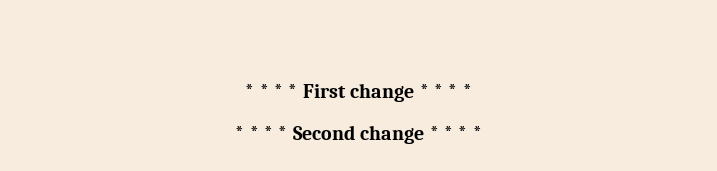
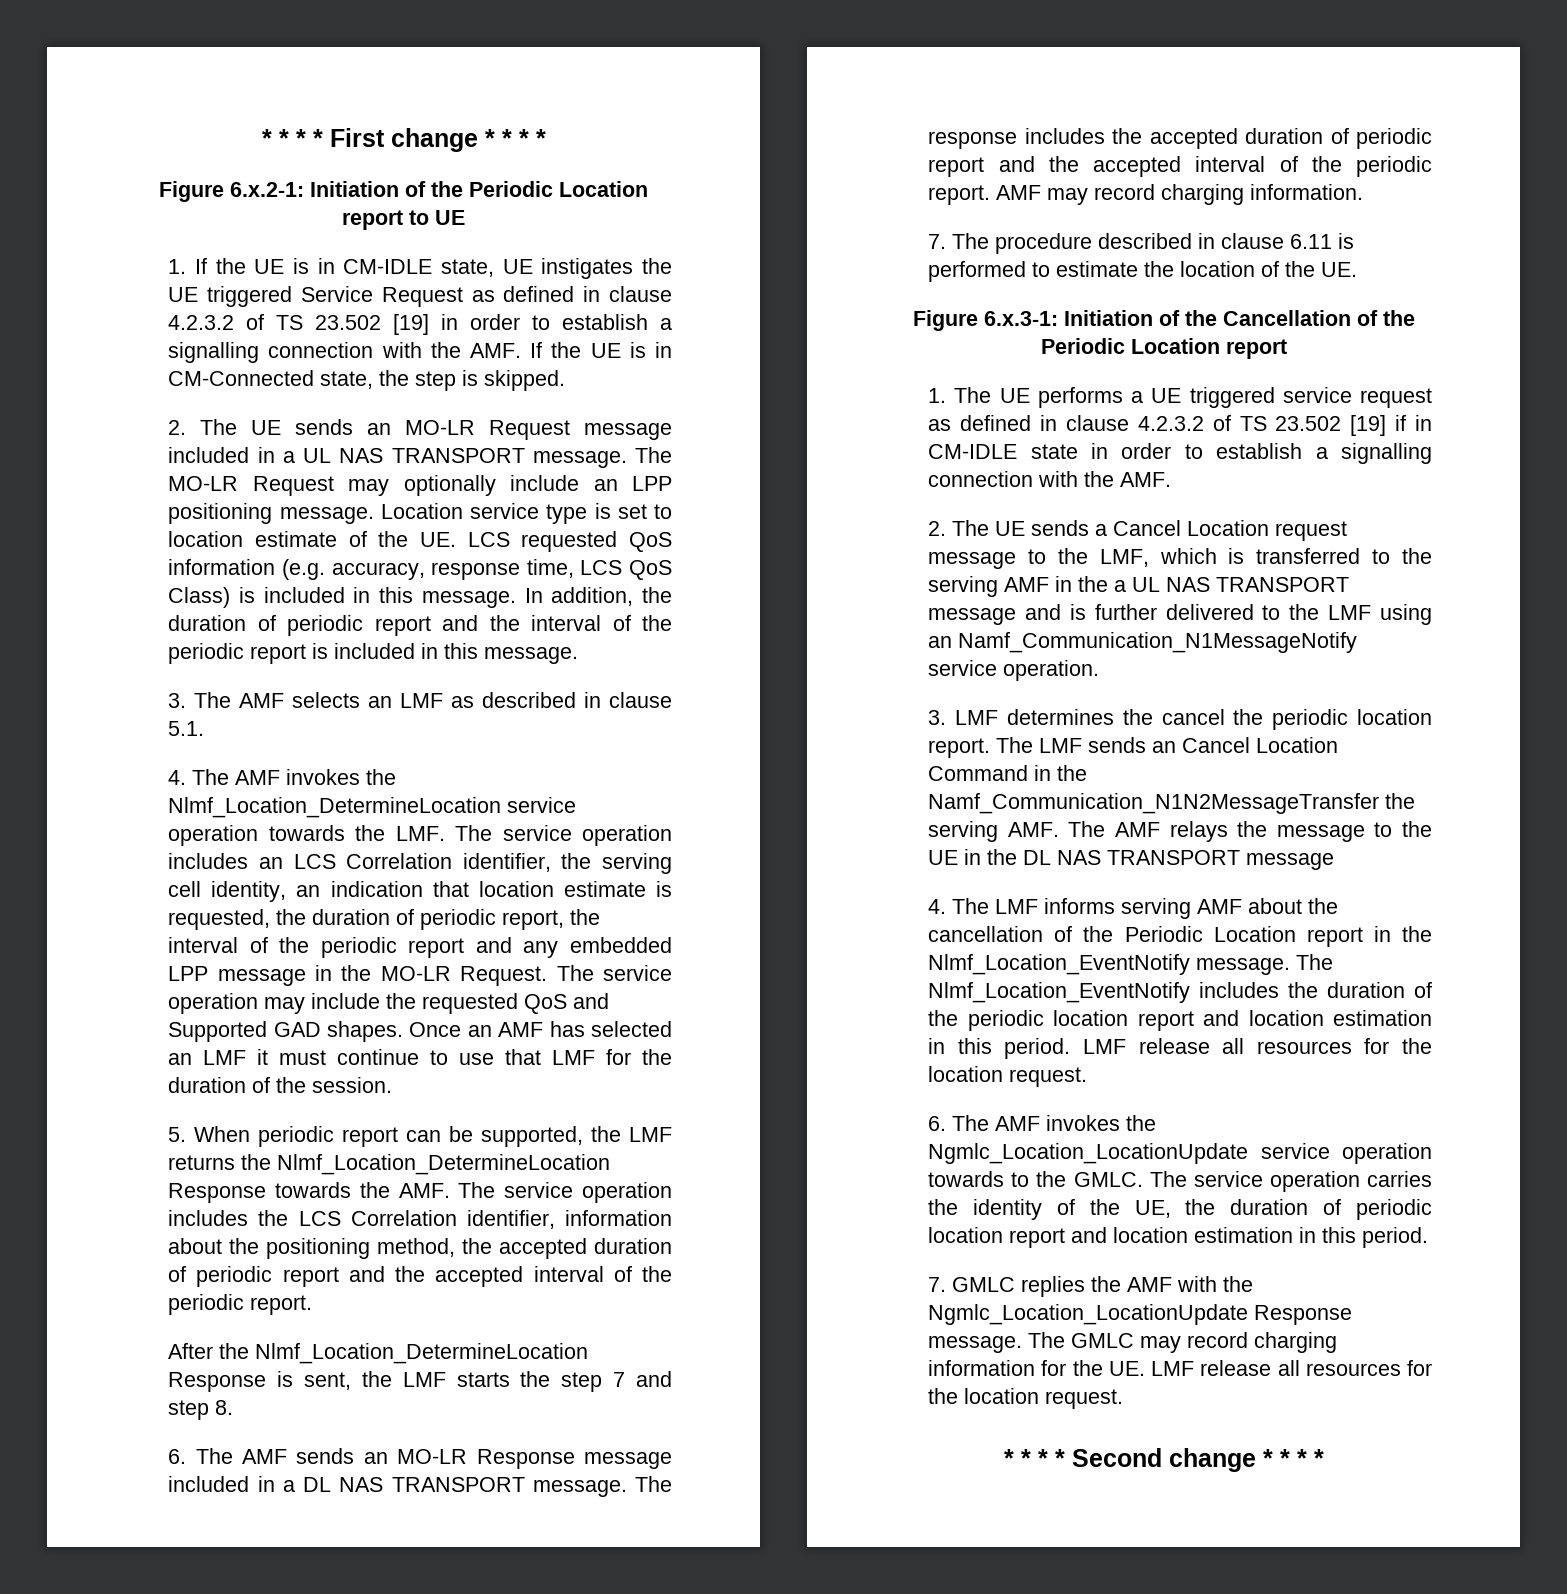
(472, 91) none -> [159,181,648,202] [342,210,465,230] [168,258,672,279] [168,286,672,307] [168,314,672,335] [168,342,673,363] [168,370,566,391] [168,419,672,440] [168,447,672,468] [168,475,672,496] [168,503,672,524] [168,531,673,552] [168,559,672,580] [168,587,672,608] [168,615,672,636] [168,643,579,664] [168,692,672,708] [168,721,205,736] [168,769,397,785] [168,797,577,818] [168,825,672,846] [168,853,672,874] [168,881,672,902] [168,909,601,930] [168,937,672,958] [168,965,672,986] [168,993,610,1014] [168,1021,672,1042] [168,1049,672,1065] [168,1077,393,1093] [168,1126,672,1147] [168,1154,611,1175] [168,1182,672,1203] [168,1210,672,1229] [168,1238,672,1259] [168,1266,672,1287] [168,1294,313,1315] [168,1343,589,1364] [168,1371,672,1392] [168,1400,234,1420] [168,1448,672,1469] [168,1476,672,1497] [928,128,1432,149] [928,156,1432,177] [928,184,1364,205] [928,233,1355,254] [928,261,1358,282] [912,310,1415,331] [1040,338,1287,359] [928,387,1432,408] [928,415,1432,436] [928,443,1432,464] [928,471,1172,487] [928,520,1348,541] [928,548,1432,569] [928,576,1350,597] [928,604,1432,625] [928,632,1358,653] [928,660,1100,681] [928,709,1432,730] [928,737,1339,758] [928,765,1088,781] [928,793,1416,814] [928,821,1432,842] [928,849,1335,870] [928,898,1339,919] [928,926,1432,947] [928,954,1334,975] [928,982,1432,1003] [928,1010,1432,1031] [928,1038,1432,1059] [928,1066,1088,1087] [928,1115,1157,1131] [928,1143,1432,1164] [928,1171,1432,1192] [928,1199,1432,1220] [928,1227,1429,1248] [928,1276,1254,1297] [928,1304,1353,1325] [928,1332,1338,1353] [928,1360,1432,1376] [928,1388,1124,1409] // Figure 6.x.2-1: Initiation of the Periodic Location report to UE // 1. If the UE is in CM-IDLE state, UE instigates the UE triggered Service Request as defined in clause 4.2.3.2 of TS 23.502 [19] in order to establish a signalling connection with the AMF. If the UE is in CM-Connected state, the step is skipped. // 2. The UE sends an MO-LR Request message included in a UL NAS TRANSPORT message. The MO-LR Request may optionally include an LPP positioning message. Location service type is set to location estimate of the UE. LCS requested QoS information (e.g. accuracy, response time, LCS QoS Class) is included in this message. In addition, the duration of periodic report and the interval of the periodic report is included in this message. // 3. The AMF selects an LMF as described in clause 5.1. // 4. The AMF invokes the Nlmf_Location_DetermineLocation service operation towards the LMF. The service operation includes an LCS Correlation identifier, the serving cell identity, an indication that location estimate is requested, the duration of periodic report, the interval of the periodic report and any embedded LPP message in the MO-LR Request. The service operation may include the requested QoS and Supported GAD shapes. Once an AMF has selected an LMF it must continue to use that LMF for the duration of the session. // 5. When periodic report can be supported, the LMF returns the Nlmf_Location_DetermineLocation Response towards the AMF. The service operation includes the LCS Correlation identifier, information about the positioning method, the accepted duration of periodic report and the accepted interval of the periodic report. // After the Nlmf_Location_DetermineLocation Response is sent, the LMF starts the step 7 and step 8. // 6. The AMF sends an MO-LR Response message included in a DL NAS TRANSPORT message. The response includes the accepted duration of periodic report and the accepted interval of the periodic report. AMF may record charging information. // 7. The procedure described in clause 6.11 is performed to estimate the location of the UE. // Figure 6.x.3-1: Initiation of the Cancellation of the Periodic Location report // 1. The UE performs a UE triggered service request as defined in clause 4.2.3.2 of TS 23.502 [19] if in CM-IDLE state in order to establish a signalling connection with the AMF. // 2. The UE sends a Cancel Location request message to the LMF, which is transferred to the serving AMF in the a UL NAS TRANSPORT message and is further delivered to the LMF using an Namf_Communication_N1MessageNotify service operation. // 3. LMF determines the cancel the periodic location report. The LMF sends an Cancel Location Command in the Namf_Communication_N1N2MessageTransfer the serving AMF. The AMF relays the message to the UE in the DL NAS TRANSPORT message // 4. The LMF informs serving AMF about the cancellation of the Periodic Location report in the Nlmf_Location_EventNotify message. The Nlmf_Location_EventNotify includes the duration of the periodic location report and location estimation in this period. LMF release all resources for the location request. // 6. The AMF invokes the Ngmlc_Location_LocationUpdate service operation towards to the GMLC. The service operation carries the identity of the UE, the duration of periodic location report and location estimation in this period. // 7. GMLC replies the AMF with the Ngmlc_Location_LocationUpdate Response message. The GMLC may record charging information for the UE. LMF release all resources for the location request.

